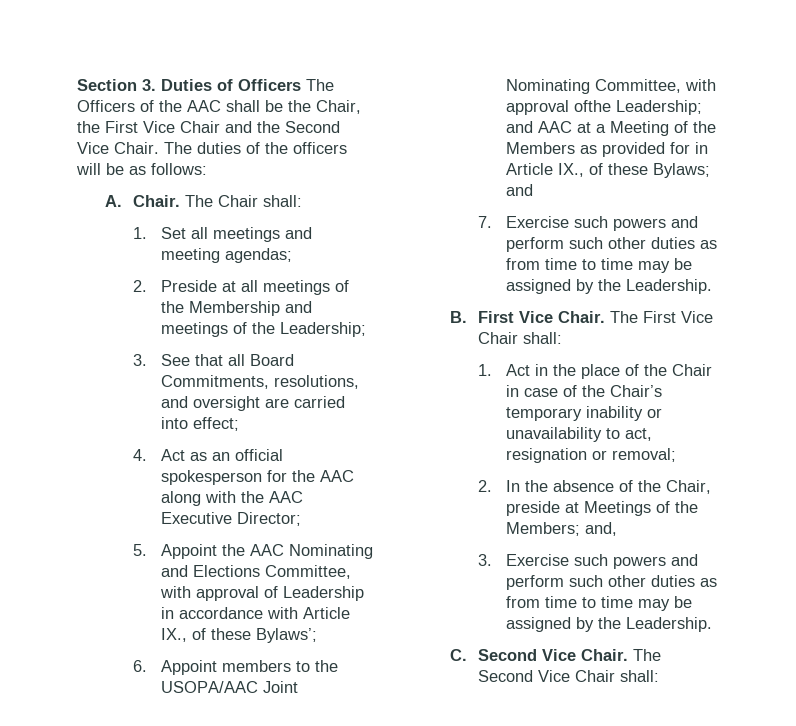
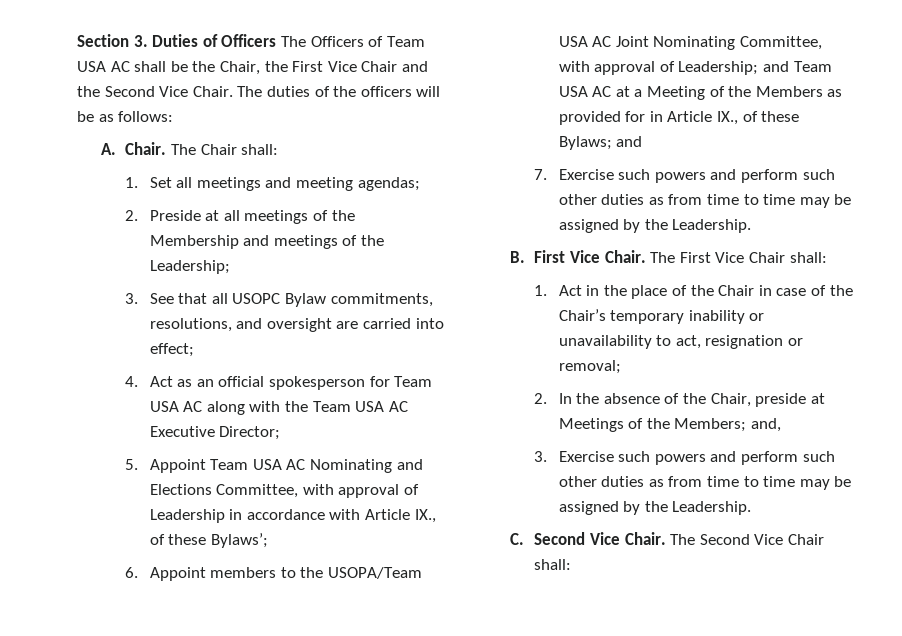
[159,100,221,112] the AAC -> [386,36,425,47] [77,61,130,72] Team USA AC
[250,354,295,366] [161,375,270,389] Board Commitments, -> [232,293,433,307] USOPC Bylaw commitments,
[292,470,355,482] [161,491,304,506] the AAC along with the AAC -> [394,376,433,387] [149,401,408,415] Team USA AC along with the Team USA AC
[222,544,285,556] the AAC -> [210,459,306,470] Team USA AC
[161,681,259,693] USOPA/AAC -> [328,567,423,579] [558,36,612,47] USOPA/Team USA AC
[574,100,612,112] ofthe -> [659,61,675,72] of
[538,121,573,133] AAC -> [793,61,832,72] [558,86,612,97] Team USA AC

